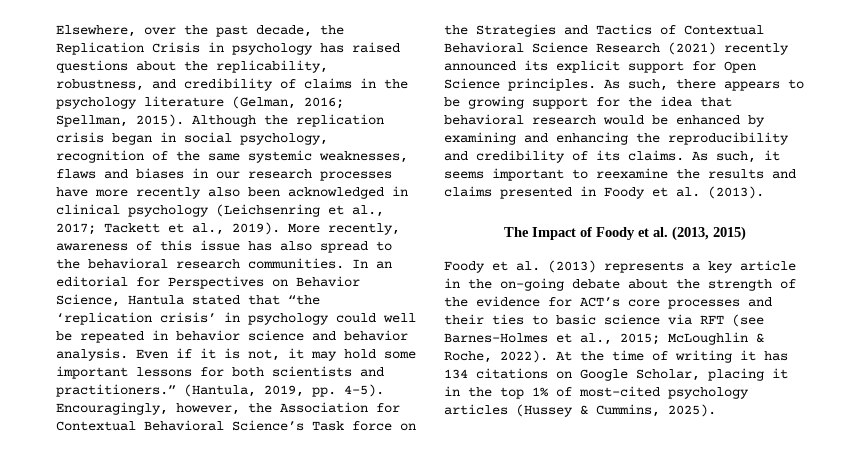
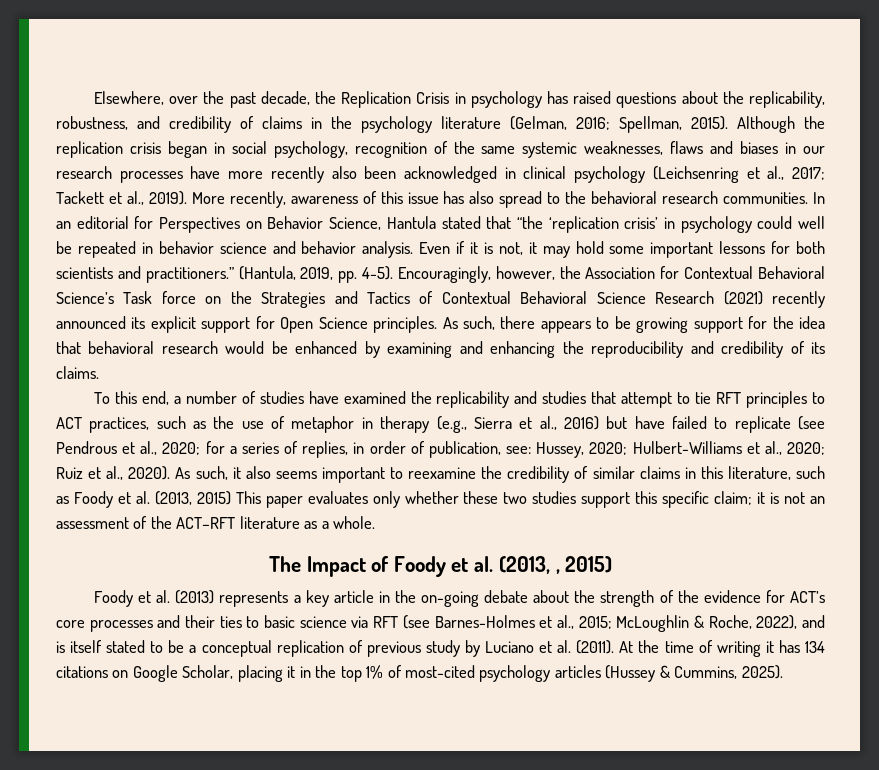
(684, 155) none -> [94,391,826,408] [56,416,826,433] [56,441,825,458] [56,466,171,480] // To this end, a number of studies have examined the replicability and studies that attempt to tie RFT principles to ACT practices, such as the use of metaphor in therapy (e.g., Sierra et al., 2016) but have failed to replicate (see Pendrous et al., 2020; for a series of replies, in order of publication, see: Hussey, 2020; Hulbert-Williams et al., 2020; Ruiz et al., 2020).
(780, 155) none -> [245,466,271,479] also
[708,169,796,179] [444,186,764,199] results and claims presented in Foody et al. (2013). -> [507,466,826,483] [56,491,825,508] [56,516,376,529] credibility of similar claims in this literature, such as Foody et al. (2013, 2015) This paper evaluates only whether these two studies support this specific claim; it is not an assessment of the ACT–RFT literature as a whole.
(709, 233) none -> [555,569,560,574] ,
[500,350,548,363] 2022). -> [756,615,826,629] [56,640,615,657] 2022), and is itself stated to be a conceptual replication of previous study by Luciano et al. (2011).

